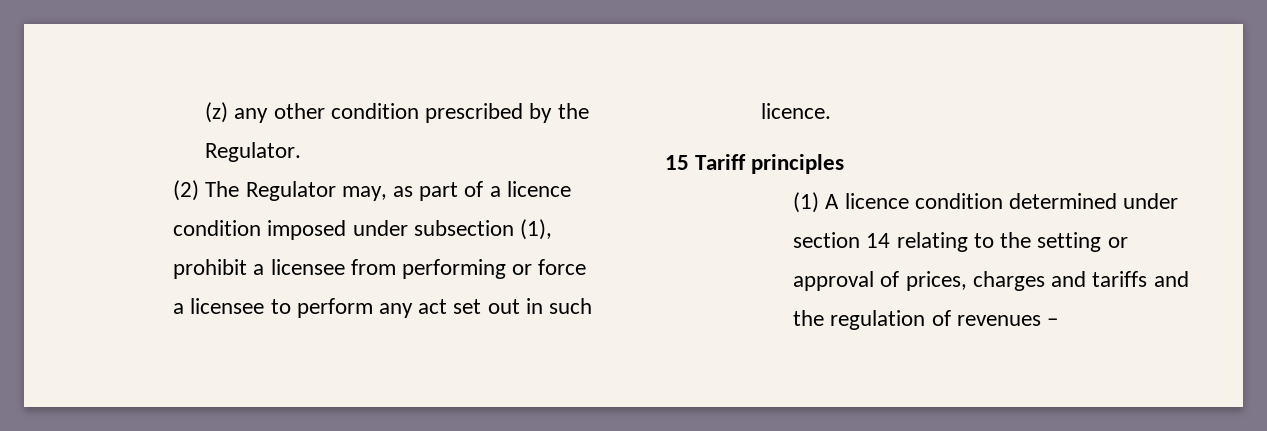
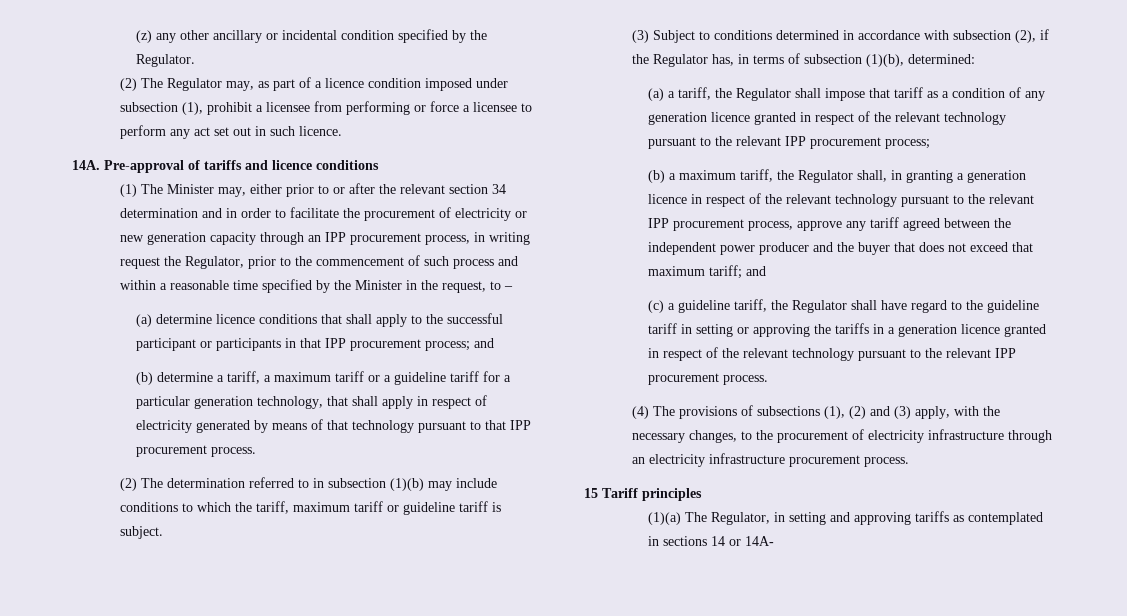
[330,103,524,123] condition prescribed -> [213,29,449,43] ancillary or incidental condition specified
[665,154,845,174] [793,192,1179,213] [793,232,1128,252] [793,271,1189,291] [793,310,1059,330] 15 Tariff principles // (1) A licence condition determined under section 14 relating to the setting or approval of prices, charges and tariffs and the regulation of revenues – -> [72,160,379,173] [120,183,507,197] [120,207,528,221] [120,232,531,245] [120,255,519,269] [120,279,514,293] [136,313,504,327] [136,338,495,351] [136,371,512,385] [136,395,488,409] [136,419,532,433] [136,445,257,457] [120,477,498,491] [120,501,502,515] [120,526,164,539] [632,29,1050,43] [632,53,976,67] [648,87,1046,101] [648,111,1007,125] [648,136,931,149] [648,169,1027,183] [648,193,1035,207] [648,217,1012,231] [648,242,1034,255] [648,265,767,279] [648,299,1040,313] [648,323,1047,337] [648,347,1017,361] [648,373,769,385] [632,405,1001,419] [632,429,1053,443] [632,453,910,467] [584,488,702,501] [648,511,1044,525] [648,536,775,546] 14A. Pre-approval of tariffs and licence conditions // (1) The Minister may, either prior to or after the relevant section 34 determination and in order to facilitate the procurement of electricity or new generation capacity through an IPP procurement process, in writing request the Regulator, prior to the commencement of such process and within a reasonable time specified by the Minister in the request, to – // (a) determine licence conditions that shall apply to the successful participant or participants in that IPP procurement process; and // (b) determine a tariff, a maximum tariff or a guideline tariff for a particular generation technology, that shall apply in respect of electricity generated by means of that technology pursuant to that IPP procurement process. // (2) The determination referred to in subsection (1)(b) may include conditions to which the tariff, maximum tariff or guideline tariff is subject. // (3) Subject to conditions determined in accordance with subsection (2), if the Regulator has, in terms of subsection (1)(b), determined: // (a) a tariff, the Regulator shall impose that tariff as a condition of any generation licence granted in respect of the relevant technology pursuant to the relevant IPP procurement process; // (b) a maximum tariff, the Regulator shall, in granting a generation licence in respect of the relevant technology pursuant to the relevant IPP procurement process, approve any tariff agreed between the independent power producer and the buyer that does not exceed that maximum tariff; and // (c) a guideline tariff, the Regulator shall have regard to the guideline tariff in setting or approving the tariffs in a generation licence granted in respect of the relevant technology pursuant to the relevant IPP procurement process. // (4) The provisions of subsections (1), (2) and (3) apply, with the necessary changes, to the procurement of electricity infrastructure through an electricity infrastructure procurement process. // 15 Tariff principles // (1)(a) The Regulator, in setting and approving tariffs as contemplated in sections 14 or 14A-

